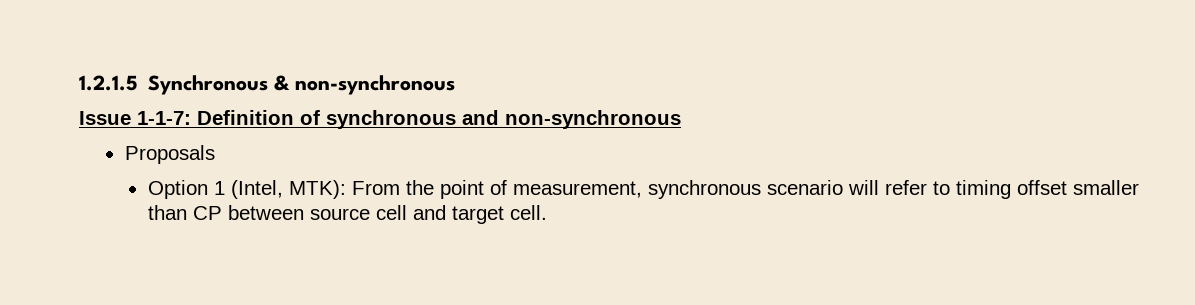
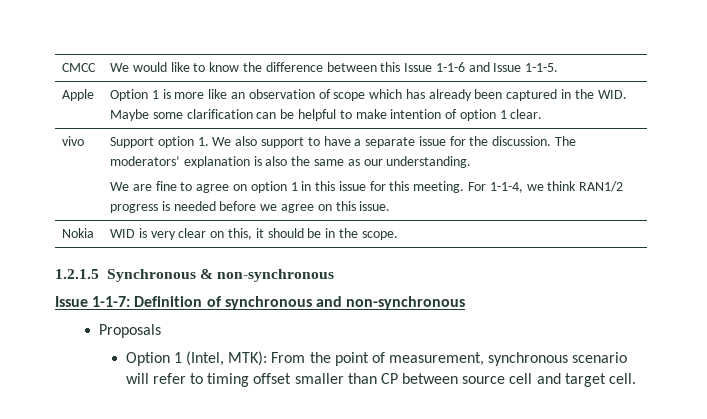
(79, 83) none -> [62,63,97,72] [110,62,559,72] [62,89,95,101] [110,89,627,101] [110,109,543,121] [62,136,85,146] [110,136,577,148] [110,156,472,168] [110,181,624,193] [110,201,391,213] [62,228,95,238] [110,228,398,240] CMCC | We would like to know the difference between this Issue 1-1-6 and Issue 1-1-5. // Apple | Option 1 is more like an observation of scope which has already been captured in the WID. Maybe some clarification can be helpful to make intention of option 1 clear. // vivo | Support option 1. We also support to have a separate issue for the discussion. The moderators’ explanation is also the same as our understanding. // We are fine to agree on option 1 in this issue for this meeting. For 1-1-4, we think RAN1/2 progress is needed before we agree on this issue. // Nokia | WID is very clear on this, it should be in the scope. //

